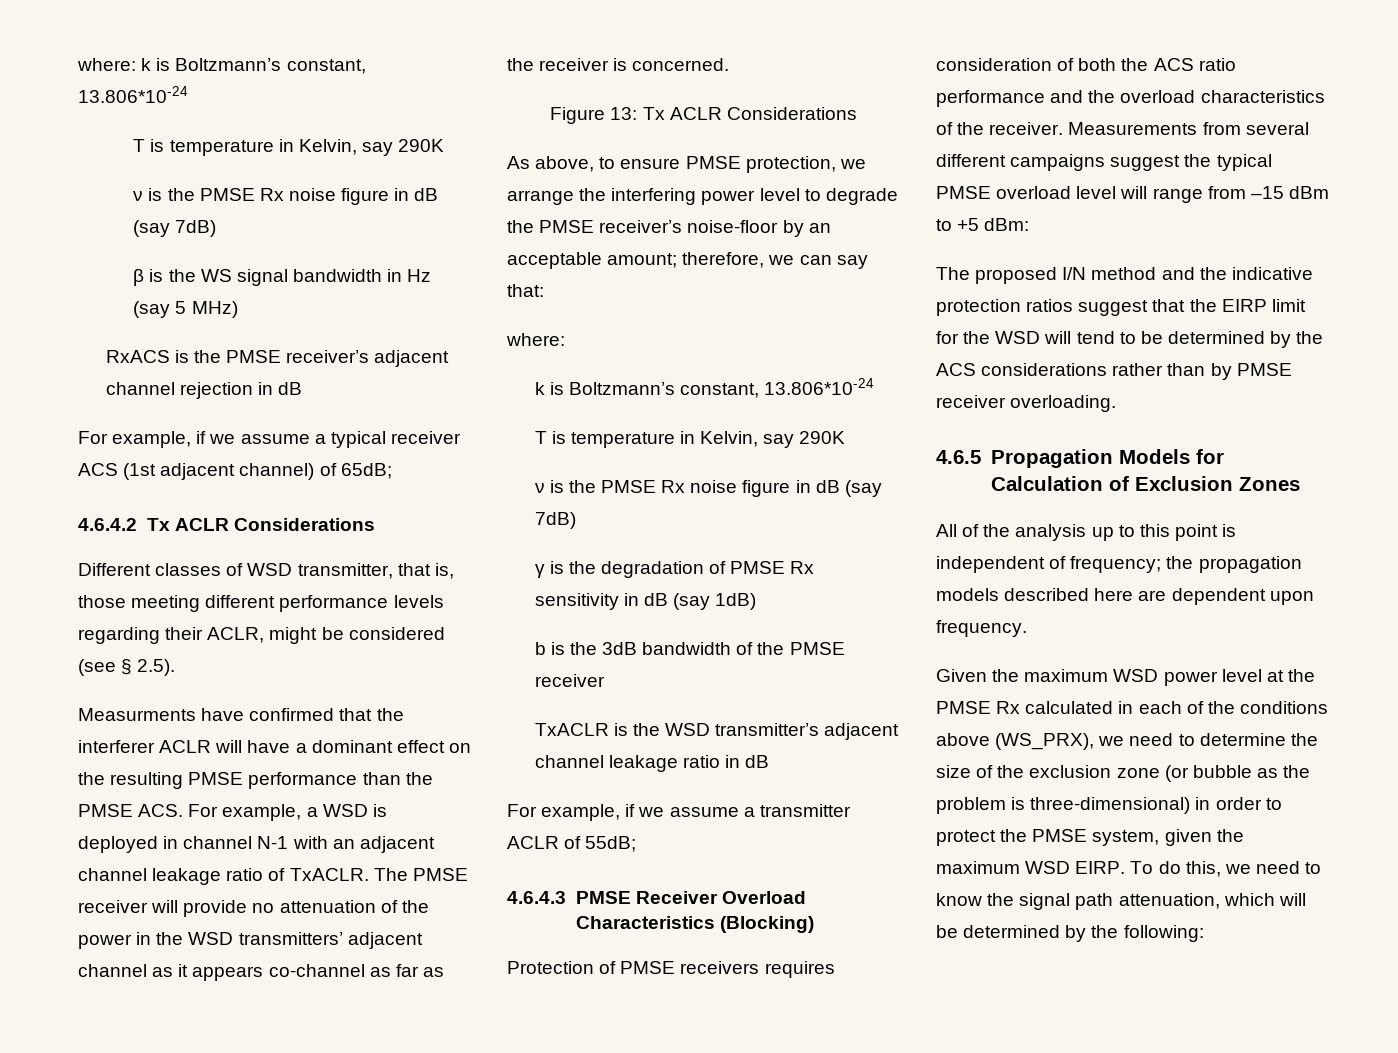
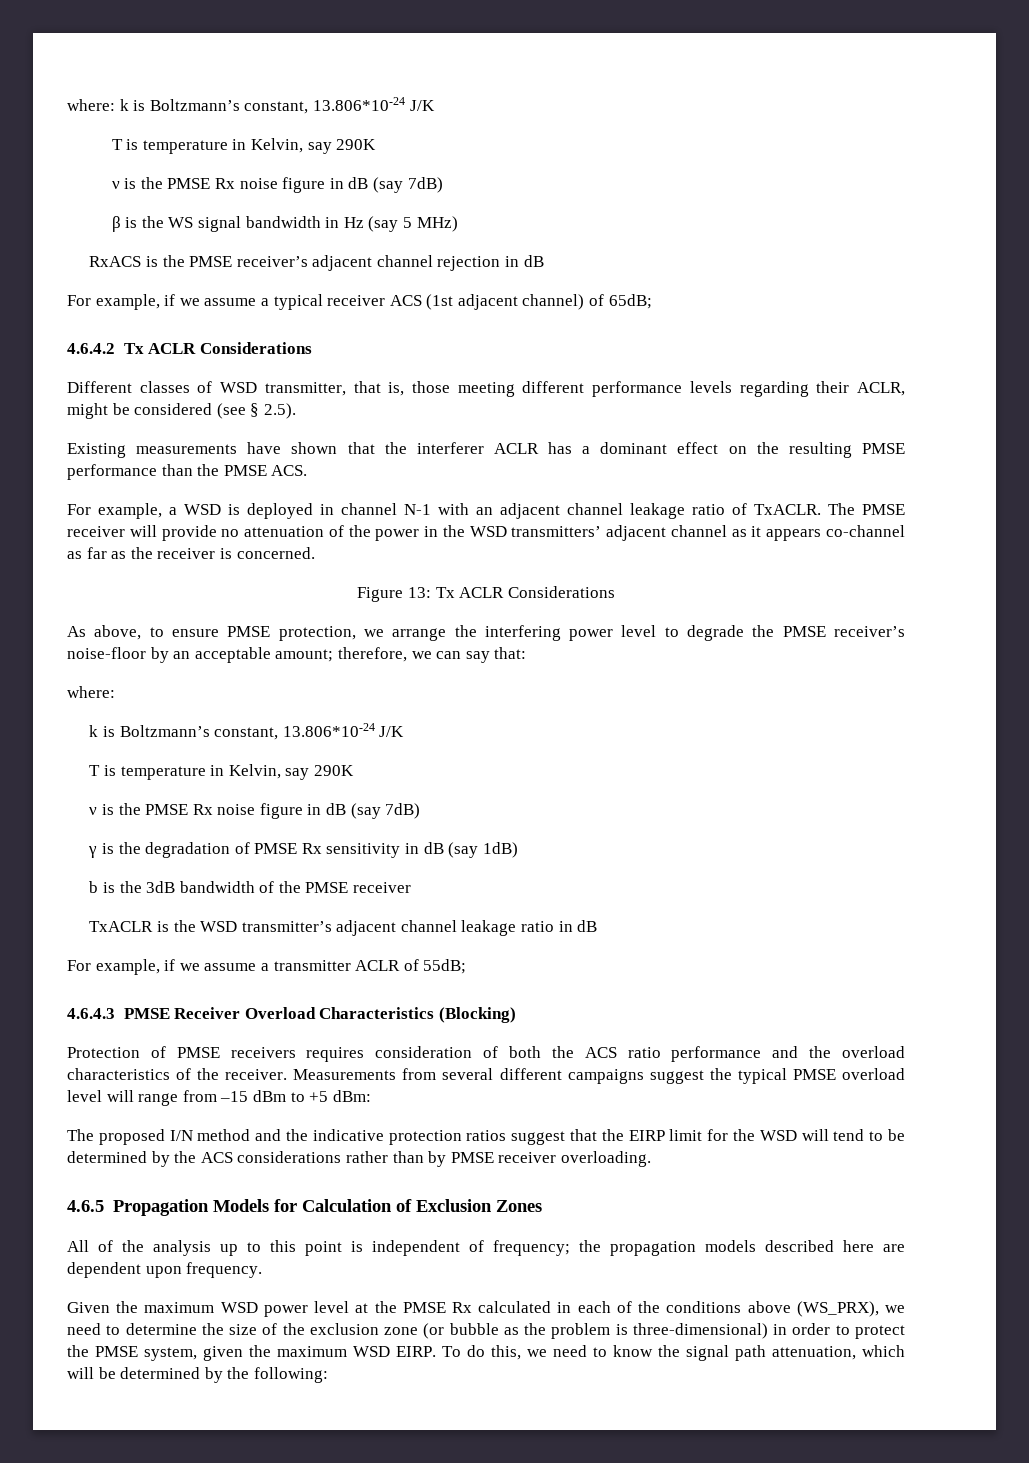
(188, 94) none -> [409,100,435,111] J/K
[78,708,335,721] Measurments have confirmed -> [67,442,338,458] Existing measurements have shown
[215,740,291,753] will have -> [548,442,573,454] has
(184, 810) none -> (308, 470) //
(875, 386) none -> [379,726,405,737] J/K

